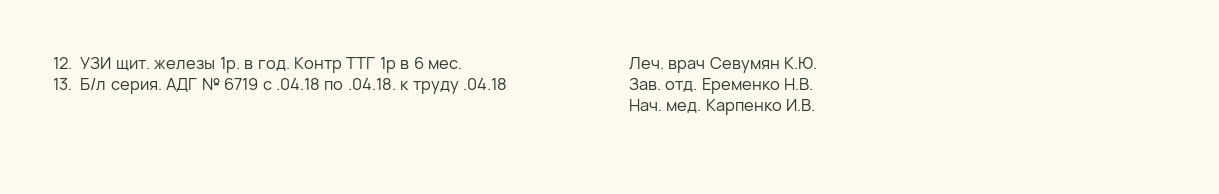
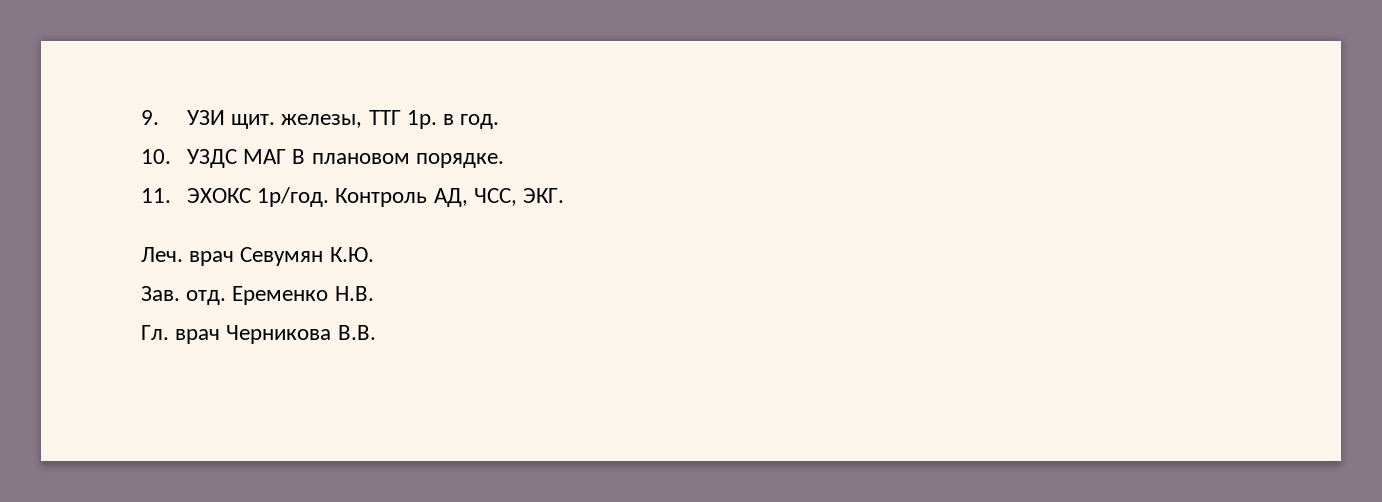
[53,57,72,69] 12. -> [141,110,159,125] 9.
[154,60,216,70] железы -> [281,110,401,128] железы, ТТГ
[293,57,463,73] [53,78,508,94] Контр ТТГ 1р в 6 мес. // 13. Б/л серия. АДГ № 6719 с .04.18 по .04.18. к труду .04.18 -> [141,149,504,168] [141,187,565,207] // 10. УЗДС МАГ В плановом порядке. // 11. ЭХОКС 1р/год. Контроль АД, ЧСС, ЭКГ.
[629,99,816,115] Нач. мед. Карпенко И.В. -> [141,325,376,344] Гл. врач Черникова В.В.

